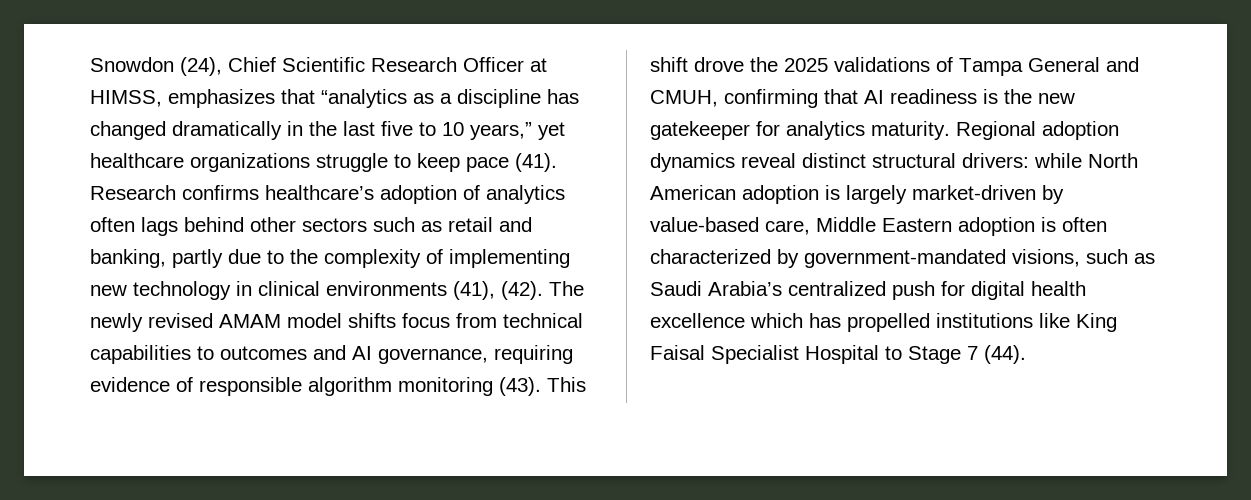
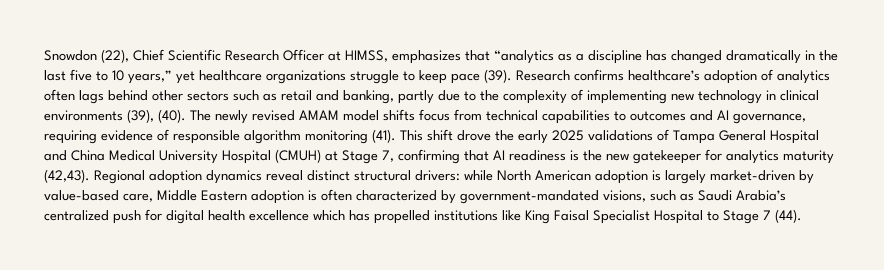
[180,57,222,76] (24), -> [101,49,129,63] (22),
[515,153,557,172] (41). -> [484,69,512,83] (39).
[453,281,543,300] (41), (42). -> [127,109,186,123] (39), (40).
[499,377,541,396] (43). -> [372,129,396,143] (41).
(778, 64) none -> [518,130,548,144] early
[1106,57,1139,72] [650,90,718,107] and CMUH, -> [770,130,819,144] [44,149,394,164] Hospital and China Medical University Hospital (CMUH) at Stage 7,
[871,121,950,140] maturity. -> [783,150,834,164] [44,169,90,183] maturity (42,43).

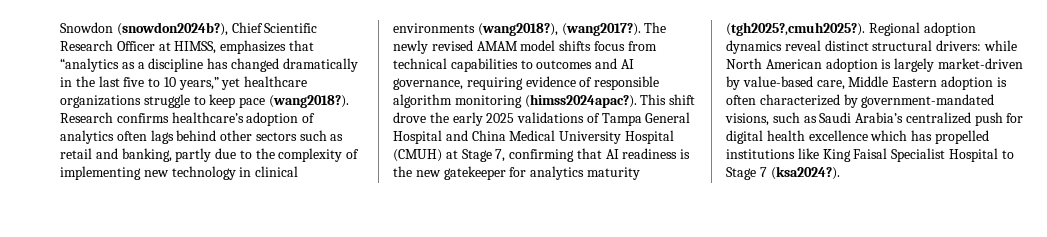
[101,49,129,63] (22), -> [116,22,228,36] (snowdon2024b?),
[484,69,512,83] (39). -> [268,95,349,108] (wang2018?).
[127,109,186,123] (39), (40). -> [477,23,641,36] (wang2018?), (wang2017?).
[372,129,396,143] (41). -> [524,94,637,108] (himss2024apac?).
[44,169,90,183] (42,43). -> [726,22,865,36] (tgh2025?,cmuh2025?).
[775,209,802,223] (44). -> [770,166,840,180] (ksa2024?).

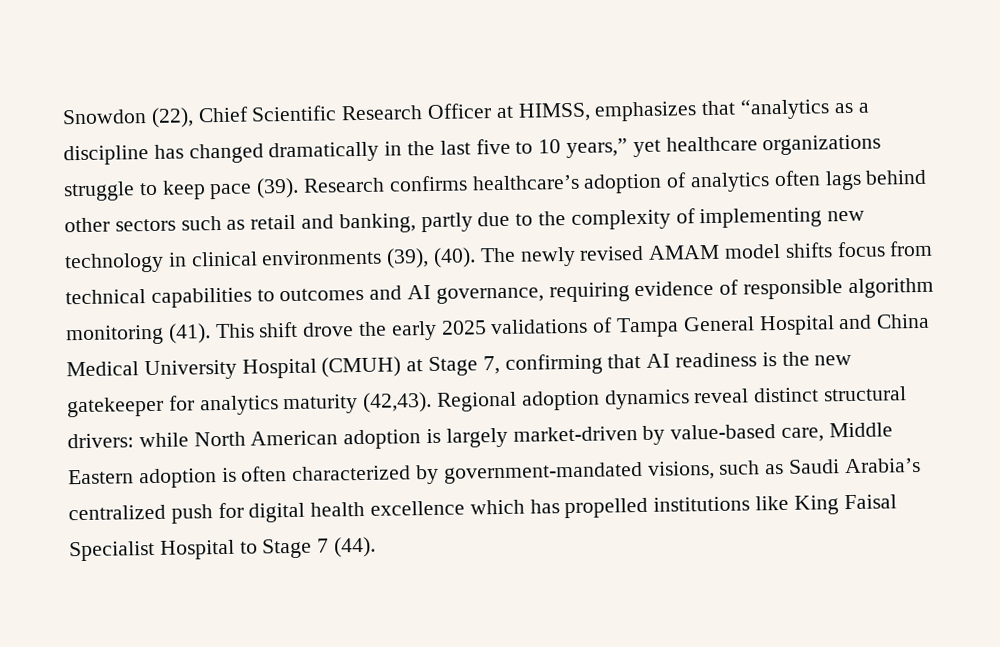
[116,22,228,36] (snowdon2024b?), -> [150,107,194,128] (22),
[268,95,349,108] (wang2018?). -> [256,177,300,199] (39).
[477,23,641,36] (wang2018?), (wang2017?). -> [386,247,477,269] (39), (40).
[524,94,637,108] (himss2024apac?). -> [167,323,211,344] (41).
[726,22,865,36] (tgh2025?,cmuh2025?). -> [362,391,433,413] (42,43).
[770,166,840,180] (ksa2024?). -> [334,536,377,558] (44).

